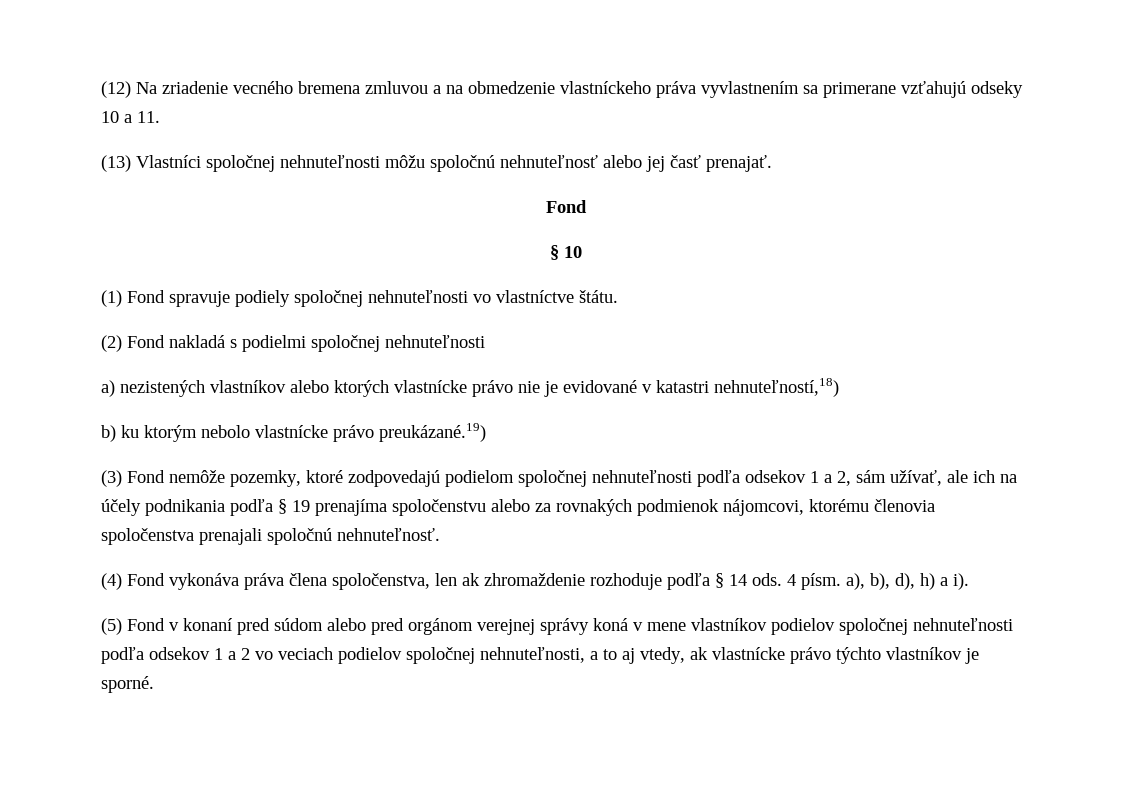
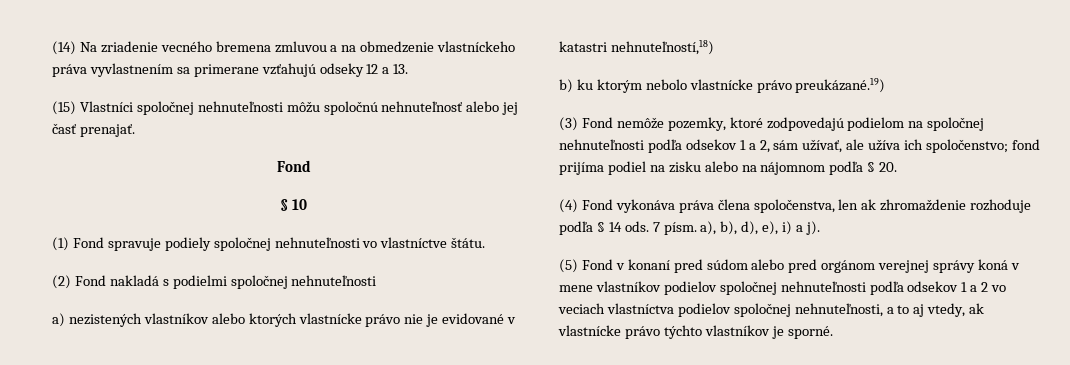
[101,81,131,98] (12) -> [52,41,76,55] (14)
[101,111,160,123] [101,155,131,172] 10 a 11. // (13) -> [366,64,409,74] [52,101,76,115] 12 a 13. // (15)
(514, 478) none -> [908,121,924,128] na
[973,470,1017,483] [101,499,935,516] [101,528,440,545] ich na účely podnikania podľa § 19 prenajíma spoločenstvu alebo za rovnakých podmienok nájomcovi, ktorému členovia spoločenstva prenajali spoločnú nehnuteľnosť. -> [868,139,1040,153] [559,161,898,175] užíva ich spoločenstvo; fond prijíma podiel na zisku alebo na nájomnom podľa § 20.
[787,574,796,586] 4 -> [652,222,660,232] 7
[920,573,969,590] h) a i). -> [762,221,820,235] e), i) a j).
(333, 653) none -> [606,303,674,314] vlastníctva

